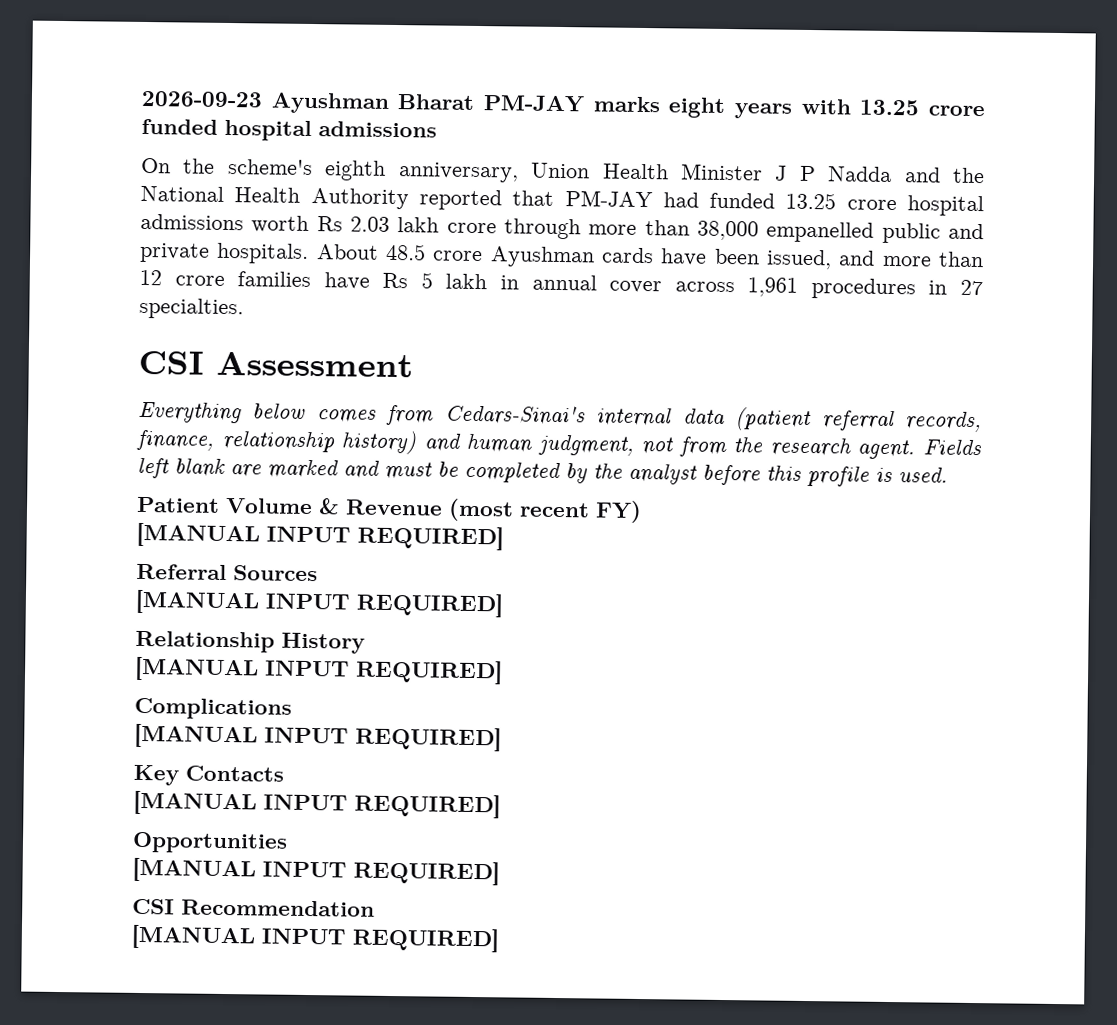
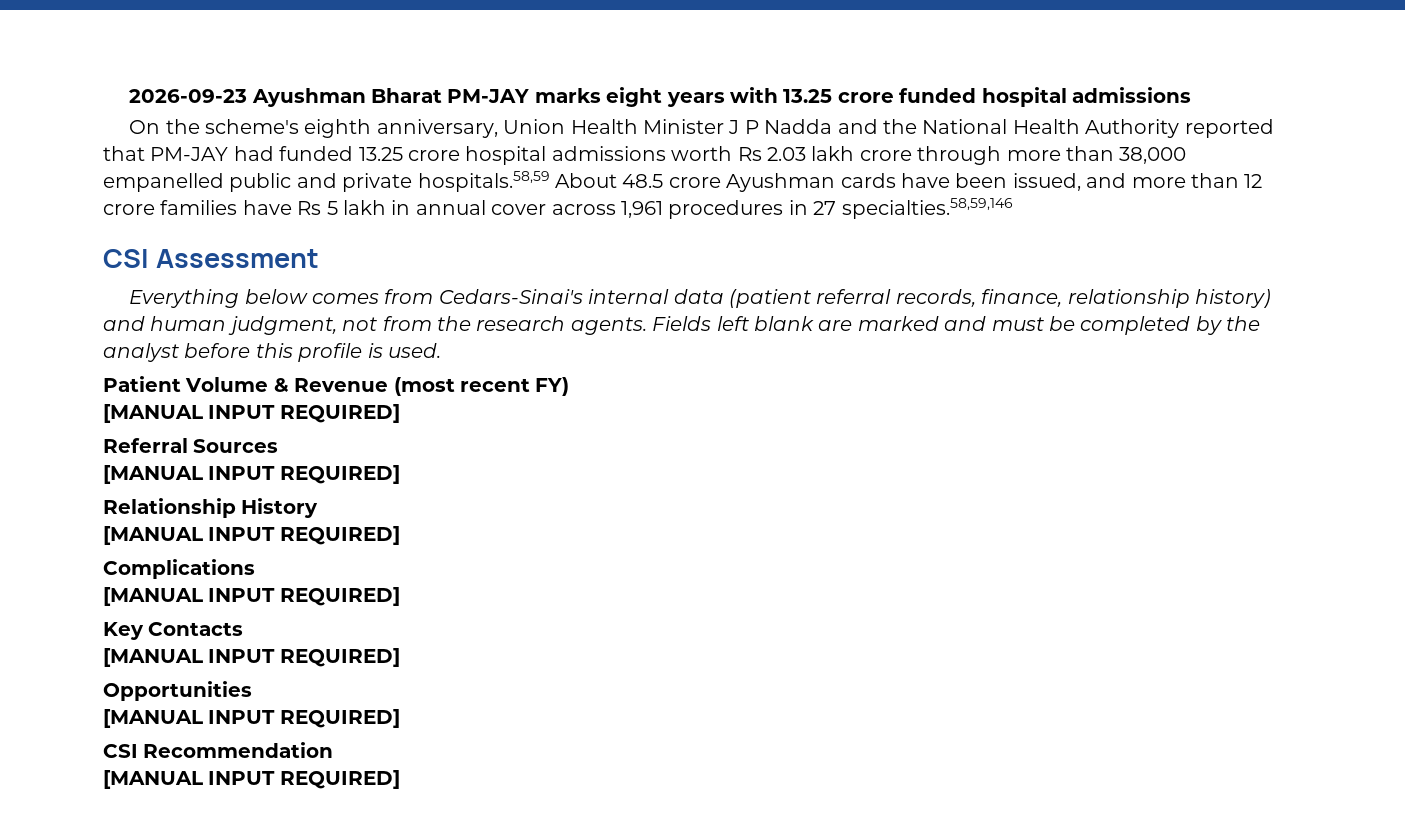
[216,242,310,264] hospitals. -> [417,171,550,192] hospitals.58,59
[139,297,244,320] specialties. -> [841,198,1013,219] specialties.58,59,146
[857,439,916,460] agent. -> [570,317,647,335] agents.

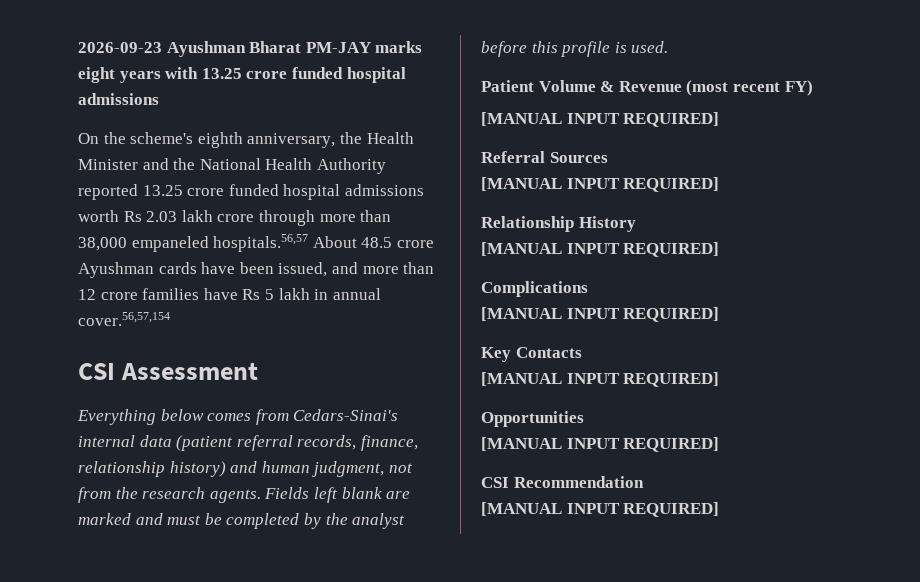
[503,119,566,134] Union -> [339,132,362,144] the
[728,119,833,134] J P Nadda -> (138, 164) none
[103,146,460,161] that PM-JAY had funded 13.25 crore -> [142,184,279,196] 13.25 crore funded
[103,171,550,192] empanelled public and private hospitals.58,59 -> [131,234,309,252] empaneled hospitals.56,57
[491,198,1013,219] cover across 1,961 procedures in 27 specialties.58,59,146 -> [78,312,170,326] cover.56,57,154

